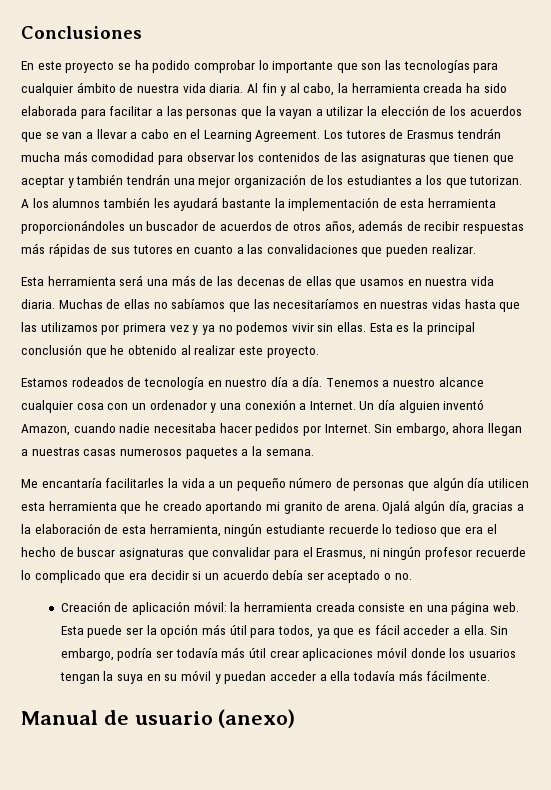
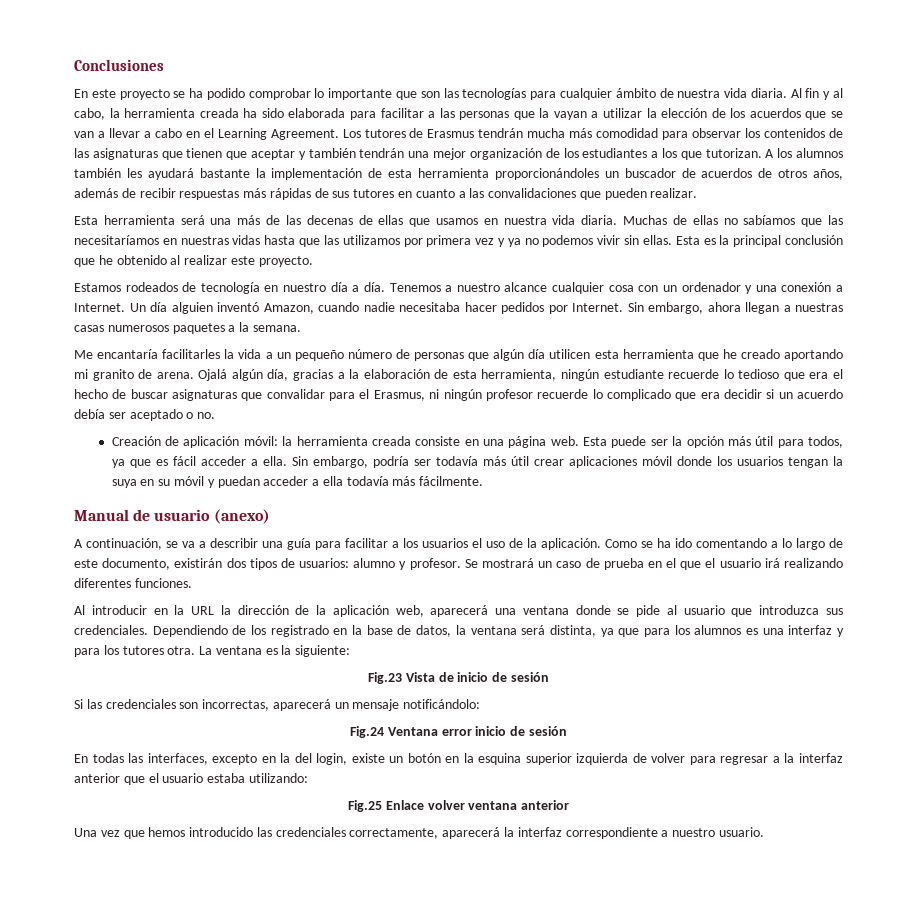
(296, 718) none -> [74,538,843,550] [74,558,843,570] [74,578,192,588] [74,605,844,617] [74,625,844,637] [74,645,351,657] [368,672,549,684] [74,699,481,711] [350,726,567,738] [74,753,843,765] [74,773,308,785] [347,800,570,812] [74,827,764,839] // A continuación, se va a describir una guía para facilitar a los usuarios el uso de la aplicación. Como se ha ido comentando a lo largo de este documento, existirán dos tipos de usuarios: alumno y profesor. Se mostrará un caso de prueba en el que el usuario irá realizando diferentes funciones. // Al introducir en la URL la dirección de la aplicación web, aparecerá una ventana donde se pide al usuario que introduzca sus credenciales. Dependiendo de los registrado en la base de datos, la ventana será distinta, ya que para los alumnos es una interfaz y para los tutores otra. La ventana es la siguiente: // Fig.23 Vista de inicio de sesión // Si las credenciales son incorrectas, aparecerá un mensaje notificándolo: // Fig.24 Ventana error inicio de sesión // En todas las interfaces, excepto en la del login, existe un botón en la esquina superior izquierda de volver para regresar a la interfaz anterior que el usuario estaba utilizando: // Fig.25 Enlace volver ventana anterior // Una vez que hemos introducido las credenciales correctamente, aparecerá la interfaz correspondiente a nuestro usuario.

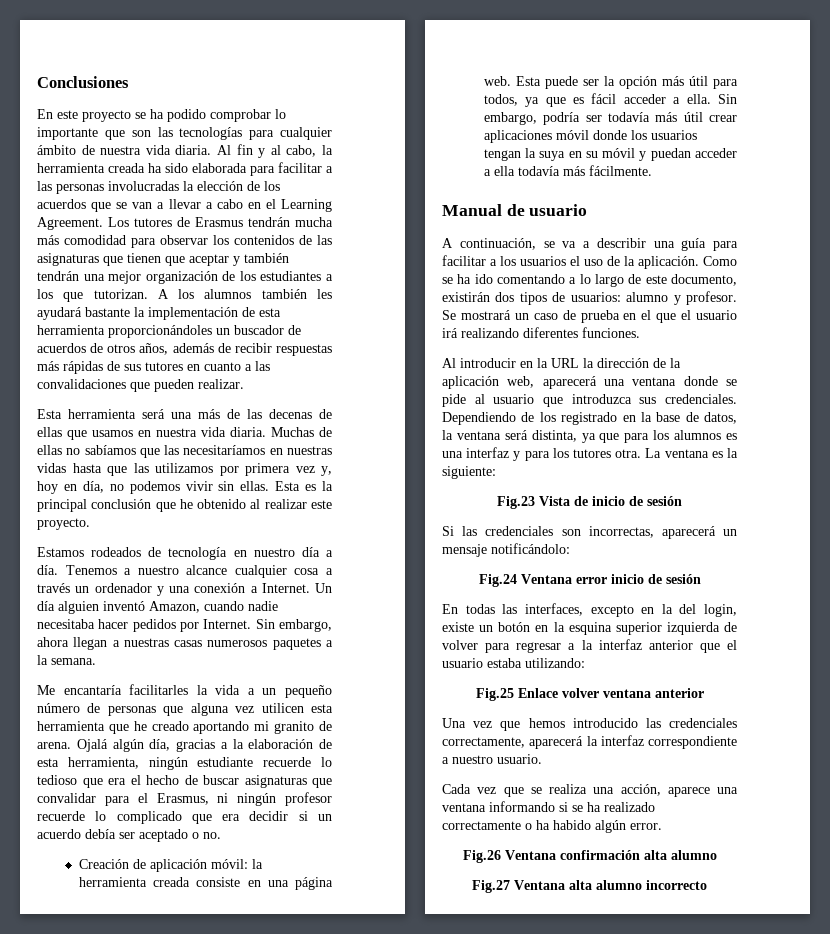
[513,108,643,120] que la vayan a utilizar -> [108,181,179,191] involucradas
[497,238,521,247] y ya -> [321,466,332,476] [37,481,104,494] y, hoy en día,
[638,285,659,292] con -> [326,568,333,575] [37,583,70,593] a través
[493,349,546,361] algún día -> [190,703,255,716] alguna vez
[213,509,270,524] (anexo) -> (588, 210) none
(764, 832) none -> [442,784,738,797] [442,801,655,812] [442,820,662,833] [462,850,717,863] [472,880,707,893] // Cada vez que se realiza una acción, aparece una ventana informando si se ha realizado correctamente o ha habido algún error. // Fig.26 Ventana confirmación alta alumno // Fig.27 Ventana alta alumno incorrecto

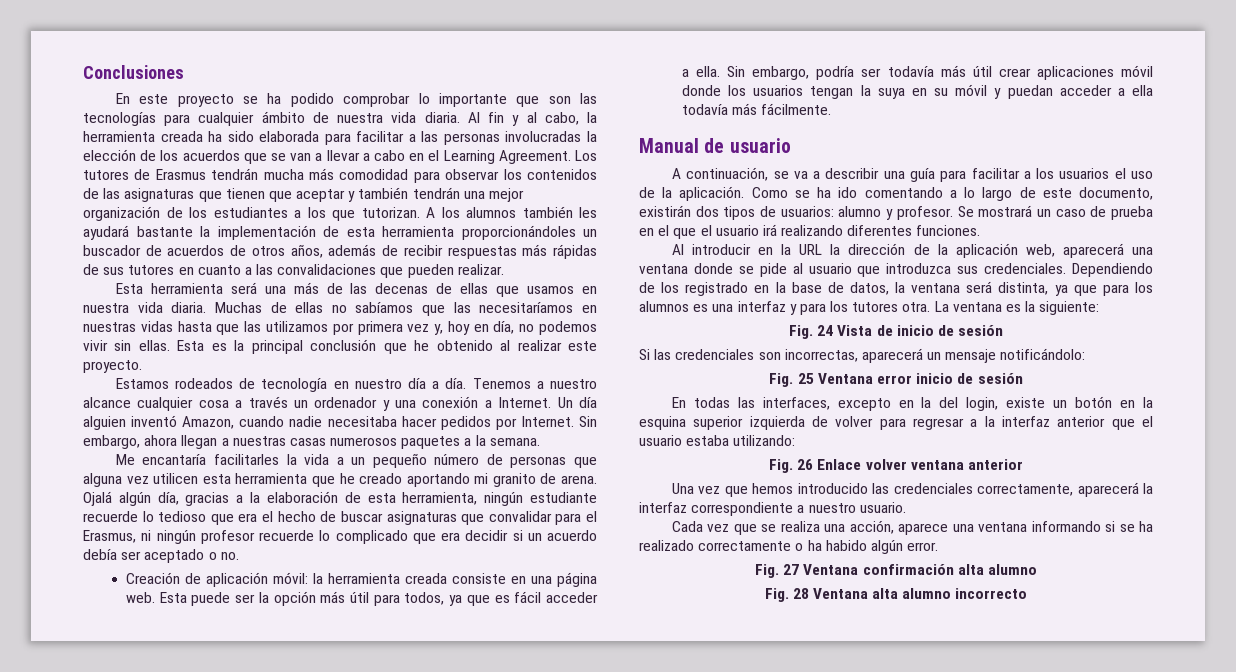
[497,496,535,509] Fig.23 -> [788,325,834,339] Fig. 24
[478,574,517,587] Fig.24 -> [769,373,814,387] Fig. 25
[475,688,514,701] Fig.25 -> [769,459,814,473] Fig. 26
[462,850,501,863] Fig.26 -> [755,564,800,578] Fig. 27
[472,880,510,893] Fig.27 -> [764,588,809,602] Fig. 28

